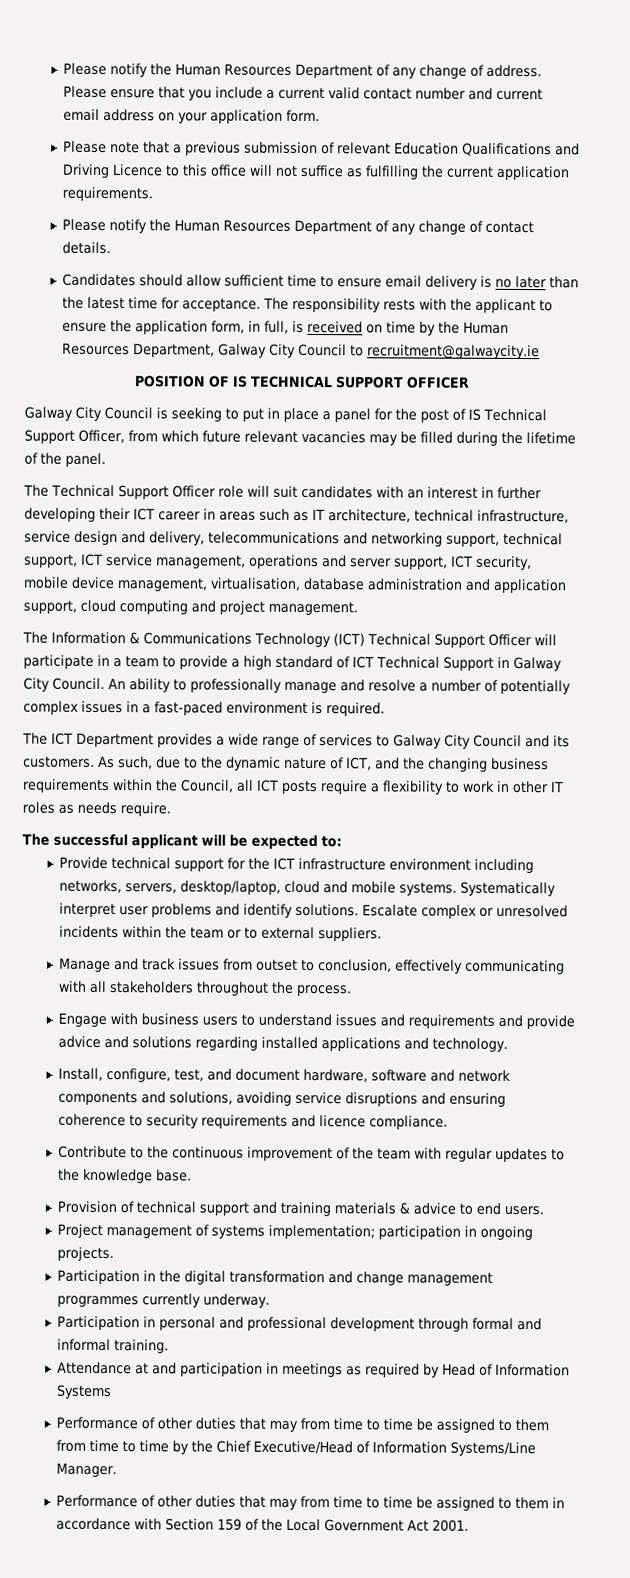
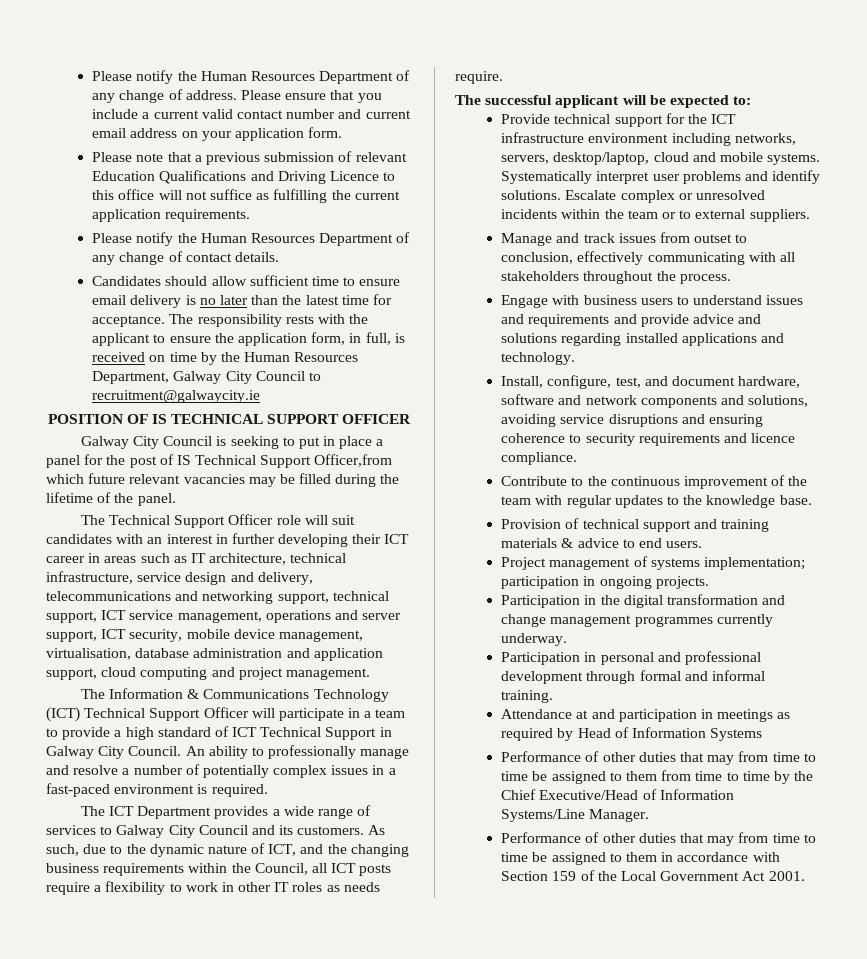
[78,429,158,444] Officer, from -> [314,454,393,467] Officer,from

